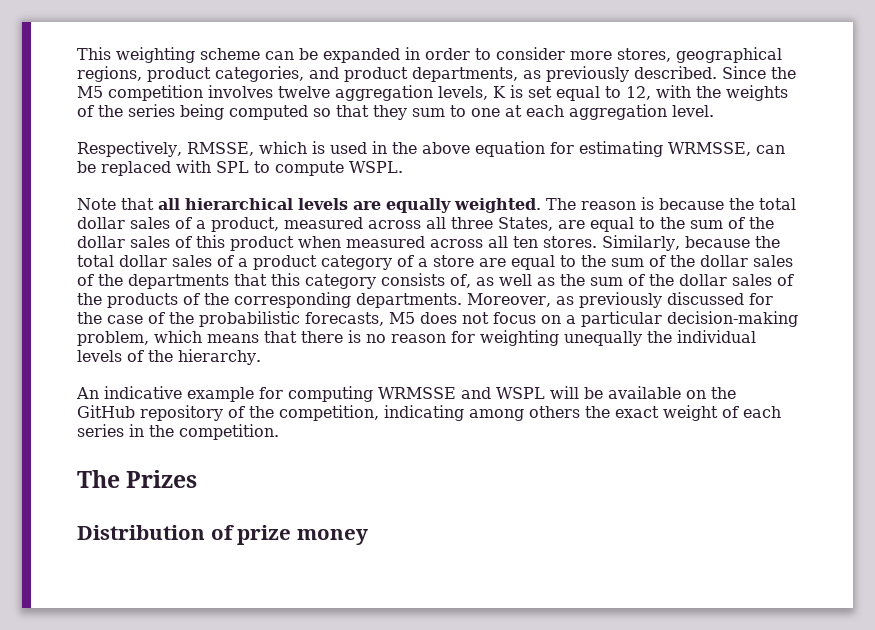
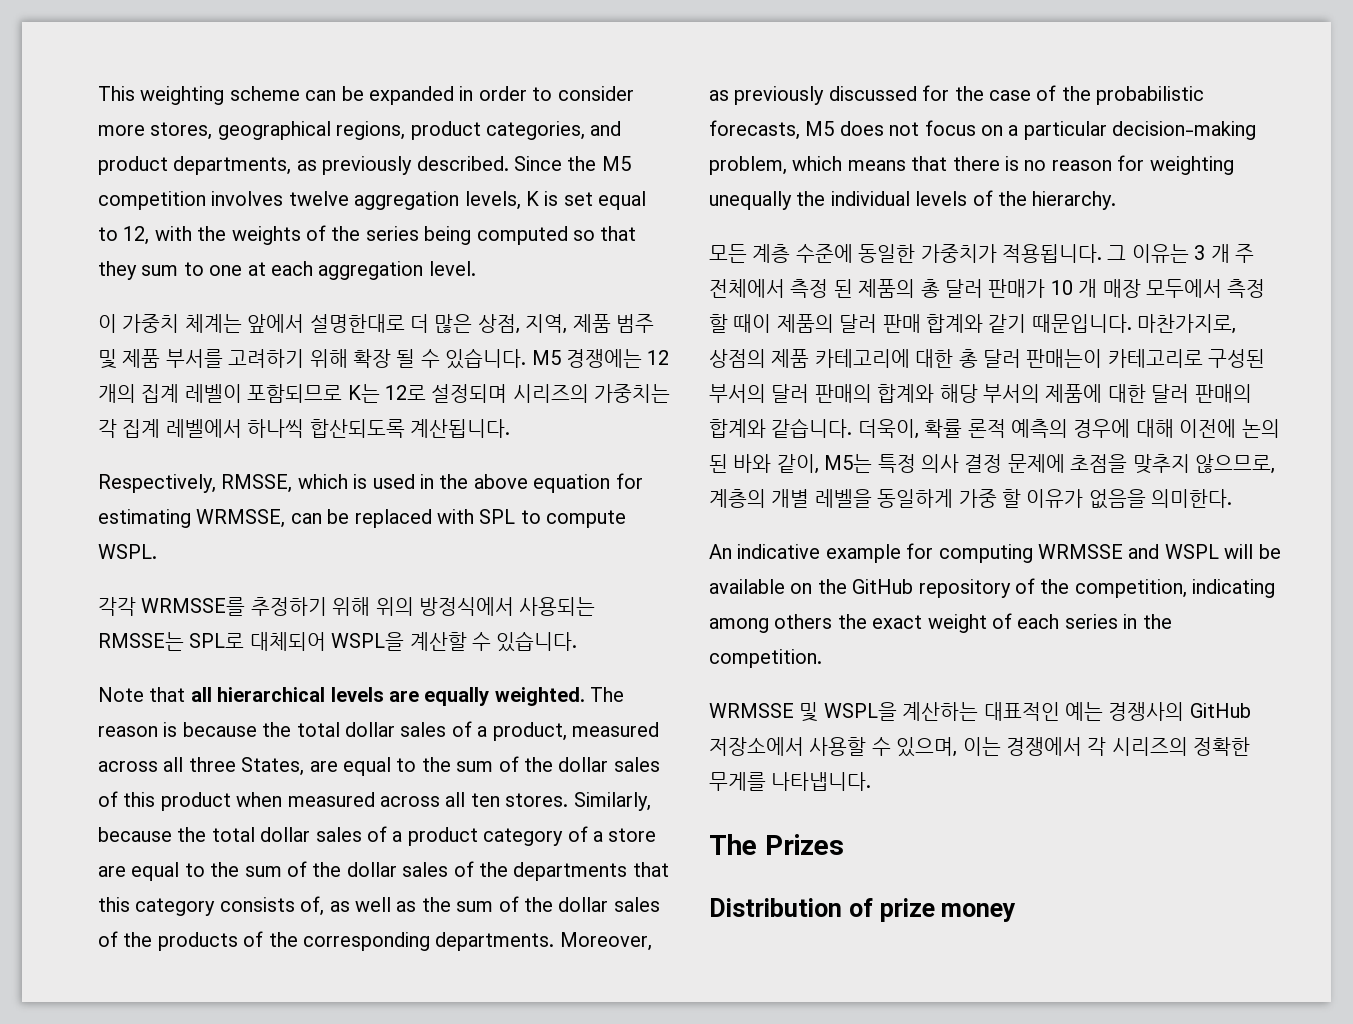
(714, 111) none -> [98,314,654,334] [98,348,670,369] [98,384,671,403] [98,419,510,438] // 이 가중치 체계는 앞에서 설명한대로 더 많은 상점, 지역, 제품 범주 및 제품 부서를 고려하기 위해 확장 될 수 있습니다. M5 경쟁에는 12 개의 집계 레벨이 포함되므로 K는 12로 설정되며 시리즈의 가중치는 각 집계 레벨에서 하나씩 합산되도록 계산됩니다.
(403, 167) none -> [98,597,596,616] [98,631,578,652] // 각각 WRMSSE를 추정하기 위해 위의 방정식에서 사용되는 RMSSE는 SPL로 대체되어 WSPL을 계산할 수 있습니다.
(261, 357) none -> [709,244,1254,263] [709,279,1266,298] [709,314,1237,334] [709,349,1266,368] [709,384,1252,403] [709,418,1280,439] [709,454,1275,474] [709,489,1233,509] // 모든 계층 수준에 동일한 가중치가 적용됩니다. 그 이유는 3 개 주 전체에서 측정 된 제품의 총 달러 판매가 10 개 매장 모두에서 측정 할 때이 제품의 달러 판매 합계와 같기 때문입니다. 마찬가지로, 상점의 제품 카테고리에 대한 총 달러 판매는이 카테고리로 구성된 부서의 달러 판매의 합계와 해당 부서의 제품에 대한 달러 판매의 합계와 같습니다. 더욱이, 확률 론적 예측의 경우에 대해 이전에 논의 된 바와 같이, M5는 특정 의사 결정 문제에 초점을 맞추지 않으므로, 계층의 개별 레벨을 동일하게 가중 할 이유가 없음을 의미한다.
(279, 432) none -> [709,702,1251,722] [709,737,1251,757] [709,772,872,791] // WRMSSE 및 WSPL을 계산하는 대표적인 예는 경쟁사의 GitHub 저장소에서 사용할 수 있으며, 이는 경쟁에서 각 시리즈의 정확한 무게를 나타냅니다.

